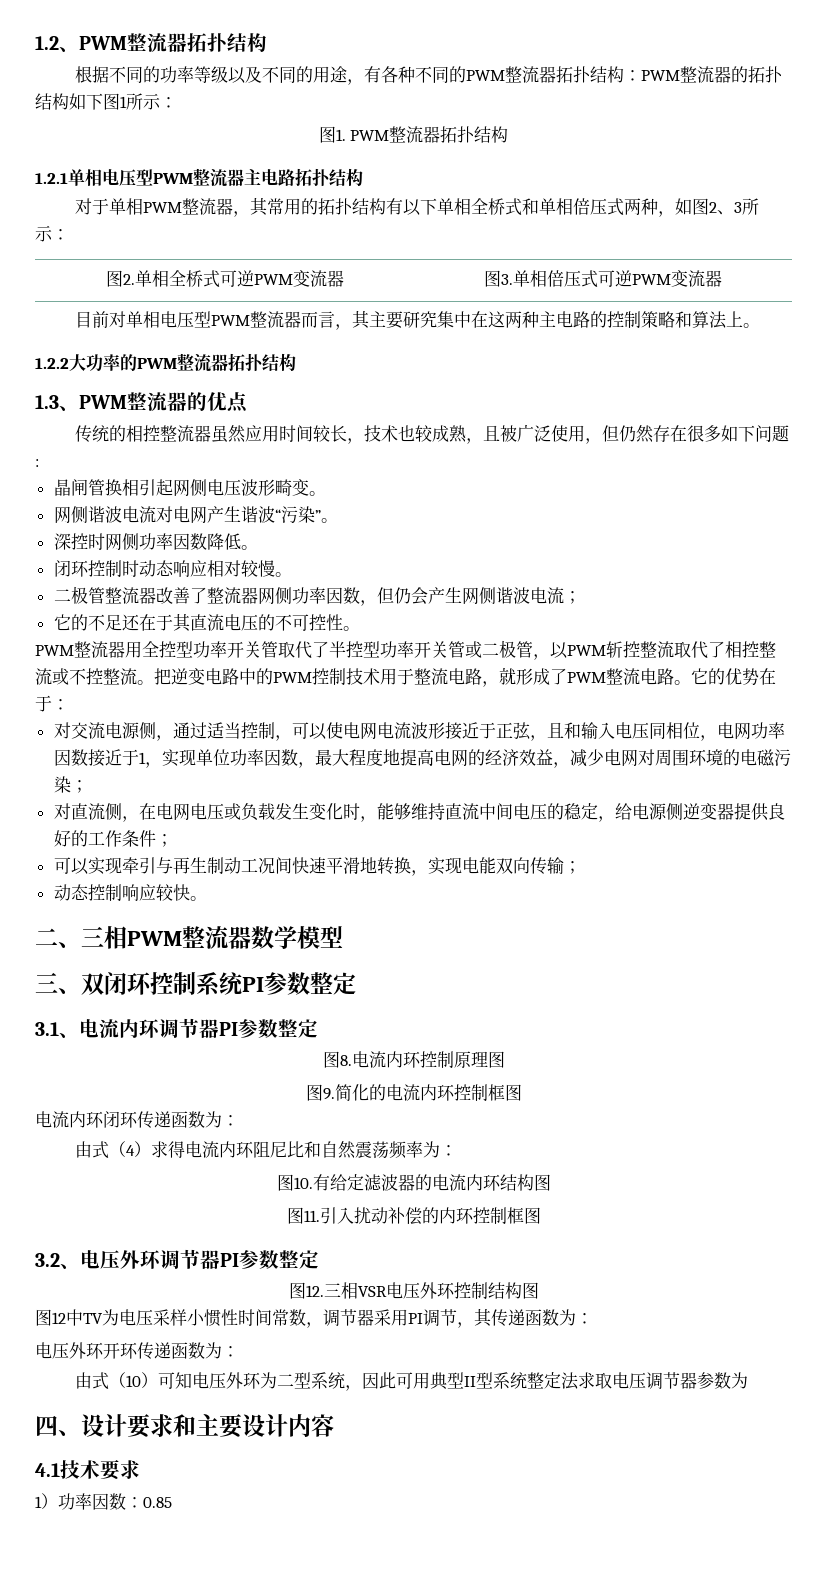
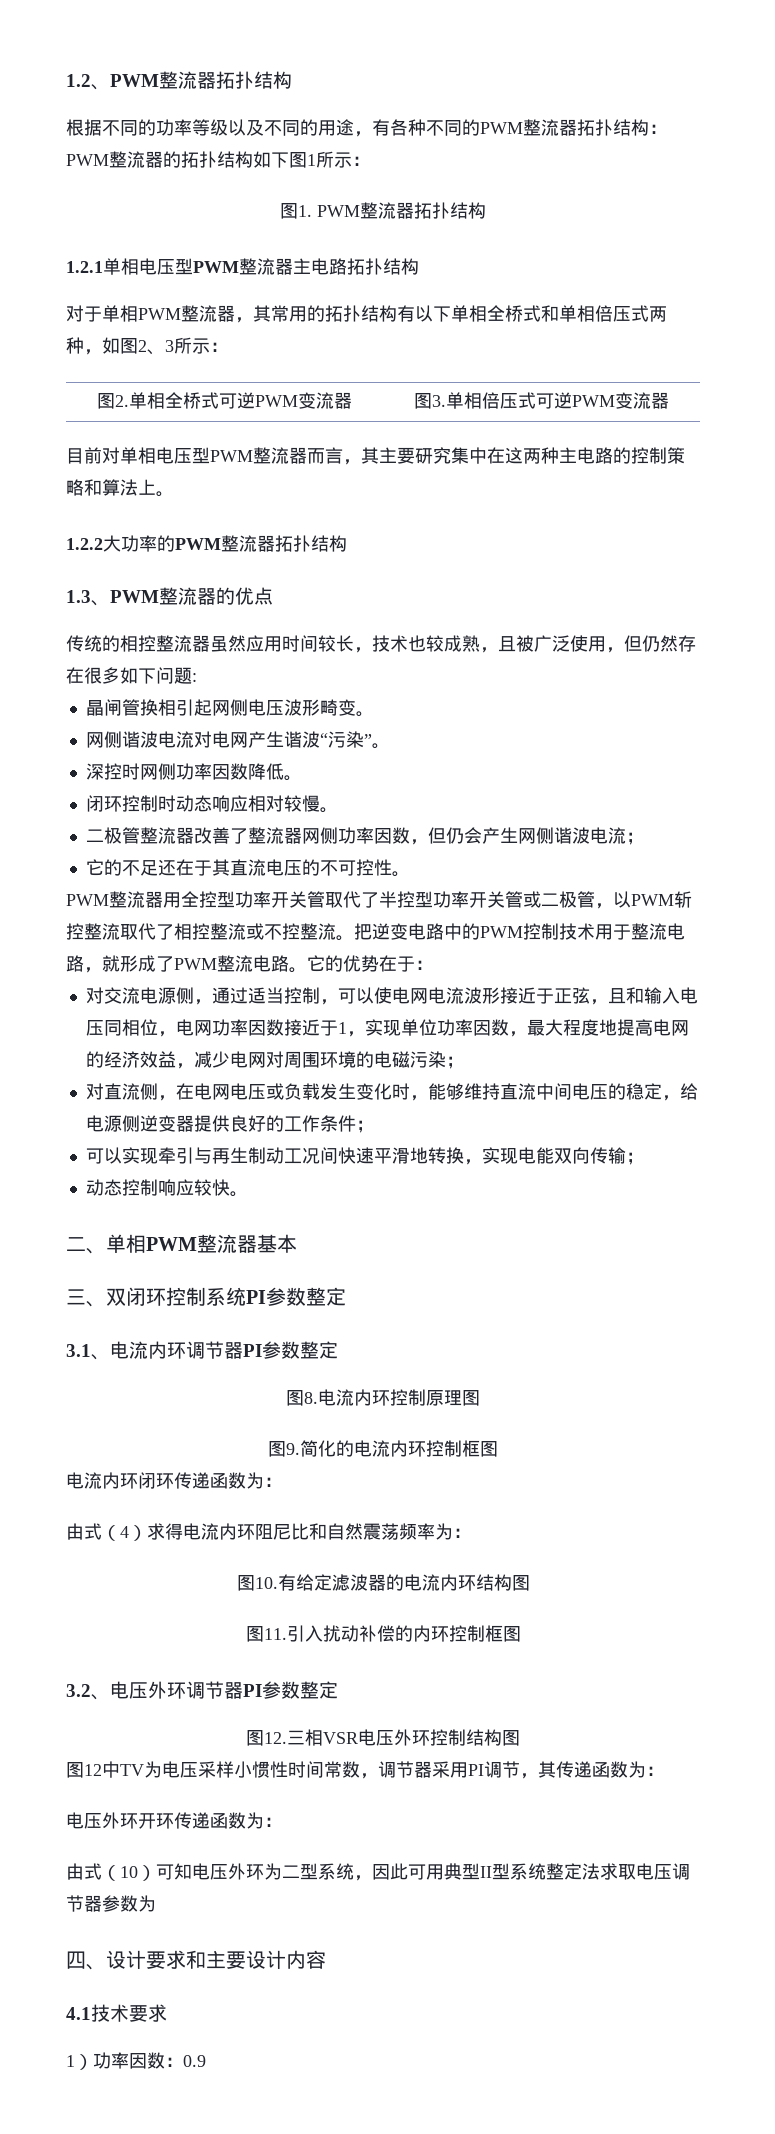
[81,926,343,949] 三相PWM整流器数学模型 -> [106,1234,297,1253] 单相PWM整流器基本
[143,1497,172,1508] 0.85 -> [183,2055,206,2067] 0.9

